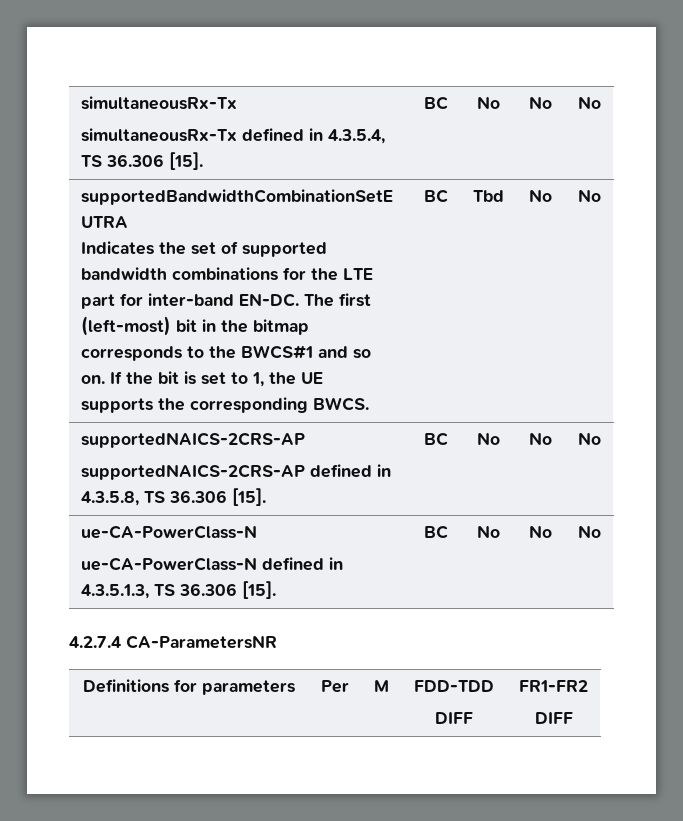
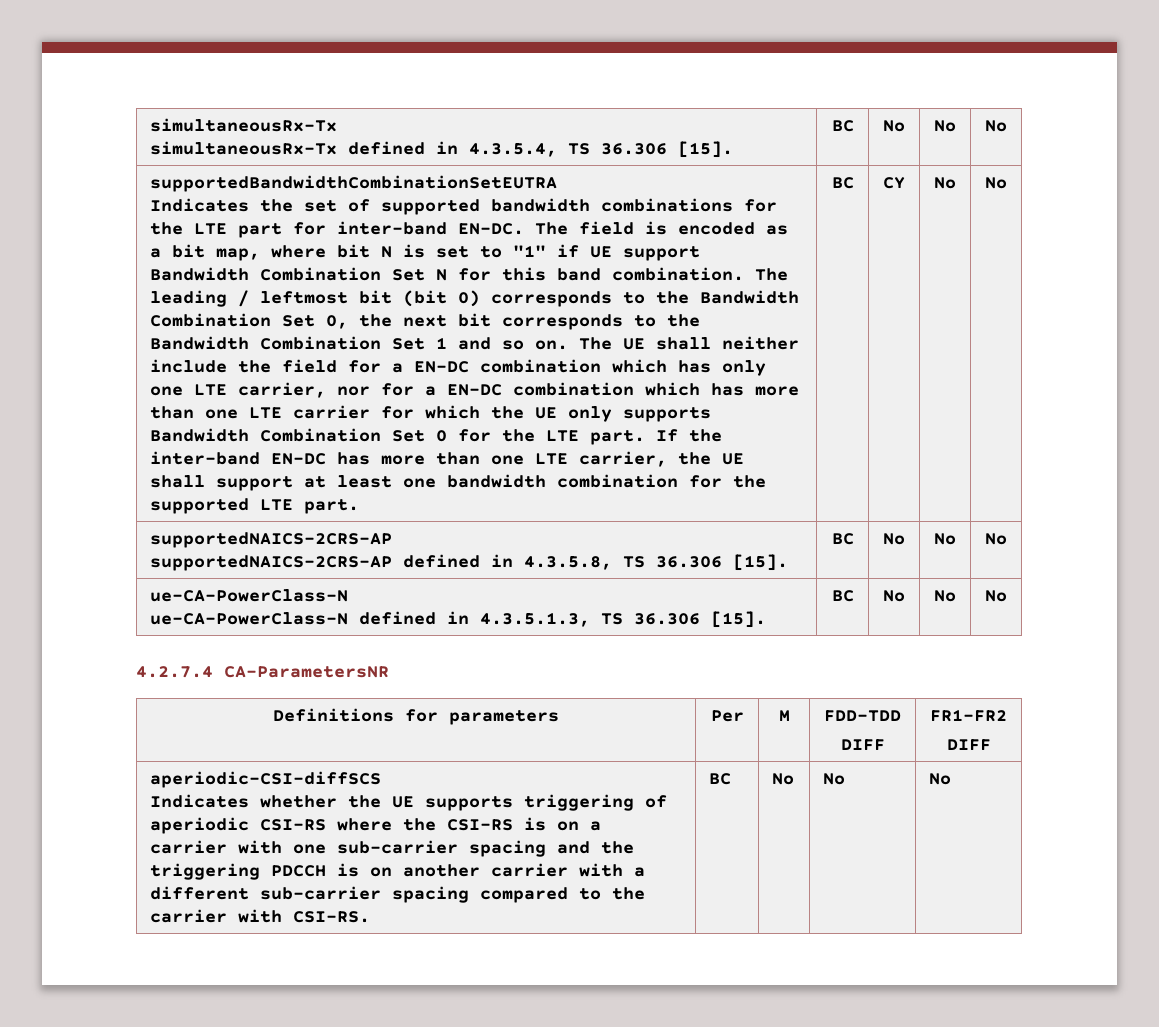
[339,293,372,307] [81,316,310,336] [81,345,372,361] [81,371,324,387] [81,397,370,413] [424,189,448,203] [473,190,504,202] first (left-most) bit in the bitmap corresponds to the BWCS#1 and so on. If the bit is set to 1, the UE supports the corresponding BWCS. | BC | Tbd -> [579,221,789,235] [150,244,701,261] [150,267,789,281] [150,290,800,307] [150,313,701,330] [150,336,800,350] [150,359,767,376] [150,382,800,398] [150,405,712,422] [150,428,723,445] [150,451,745,467] [150,474,767,491] [150,498,360,514] [831,177,854,189] [883,177,905,189] field is encoded as a bit map, where bit N is set to "1" if UE support Bandwidth Combination Set N for this band combination. The leading / leftmost bit (bit 0) corresponds to the Bandwidth Combination Set 0, the next bit corresponds to the Bandwidth Combination Set 1 and so on. The UE shall neither include the field for a EN-DC combination which has only one LTE carrier, nor for a EN-DC combination which has more than one LTE carrier for which the UE only supports Bandwidth Combination Set 0 for the LTE part. If the inter-band EN-DC has more than one LTE carrier, the UE shall support at least one bandwidth combination for the supported LTE part. | BC | CY
(573, 718) none -> [150,771,382,788] [150,794,668,811] [150,817,602,834] [150,840,635,857] [150,863,646,880] [150,886,646,903] [150,909,371,923] [709,773,732,785] [772,773,795,785] [823,773,846,785] [929,773,952,785] // aperiodic-CSI-diffSCS // Indicates whether the UE supports triggering of aperiodic CSI-RS where the CSI-RS is on a carrier with one sub-carrier spacing and the triggering PDCCH is on another carrier with a different sub-carrier spacing compared to the carrier with CSI-RS. | BC | No | No | No

